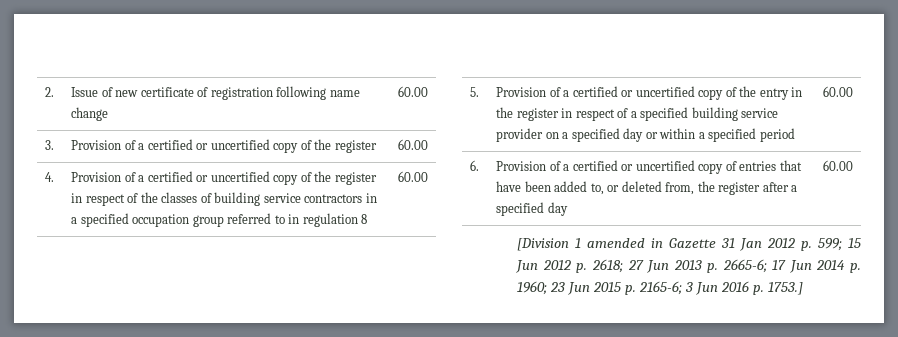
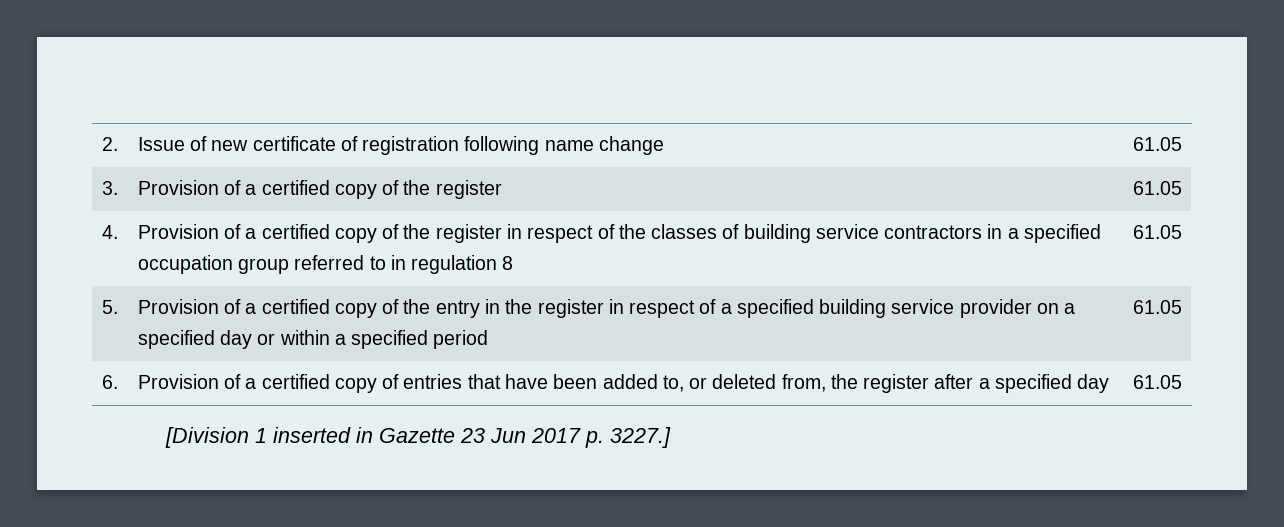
[397,86,428,97] 60.00 -> [1133,137,1183,151] 61.05
[196,139,270,150] or uncertified -> (330, 187) none
[397,139,428,150] 60.00 -> [1133,181,1183,195] 61.05
[196,171,270,182] or uncertified -> (330, 231) none
[397,171,428,182] 60.00 -> [1133,225,1183,239] 61.05
[621,86,695,97] or uncertified -> (330, 306) none
[822,86,853,97] 60.00 -> [1133,300,1183,314] 61.05
[621,160,695,171] or uncertified -> (330, 381) none
[822,160,853,171] 60.00 -> [1133,375,1183,389] 61.05
[587,238,646,248] amended -> [273,427,352,443] inserted
[721,238,862,251] [516,259,861,273] [517,281,803,295] 31 Jan 2012 p. 599; 15 Jun 2012 p. 2618; 27 Jun 2013 p. 2665-6; 17 Jun 2014 p. 1960; 23 Jun 2015 p. 2165-6; 3 Jun 2016 p. 1753.] -> [460,427,672,448] 23 Jun 2017 p. 3227.]

